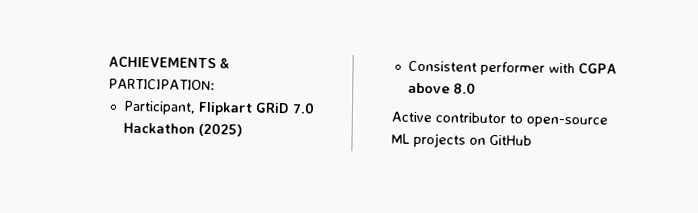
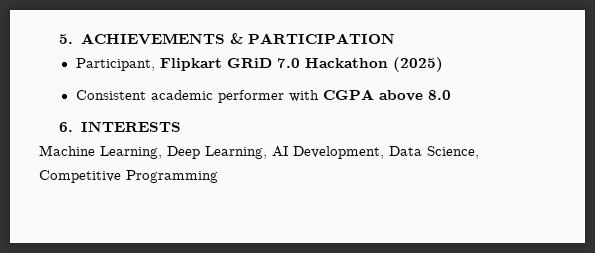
(108, 62) none -> [59,34,74,44] 5.
[108,78,216,91] PARTICIPATION: -> [247,33,395,44] PARTICIPATION
(477, 66) none -> [150,90,213,100] academic
[391,111,609,128] [391,132,533,148] Active contributor to open-source ML projects on GitHub -> [59,121,181,132] [39,145,479,159] [39,170,218,183] 6. INTERESTS // Machine Learning, Deep Learning, AI Development, Data Science, Competitive Programming

